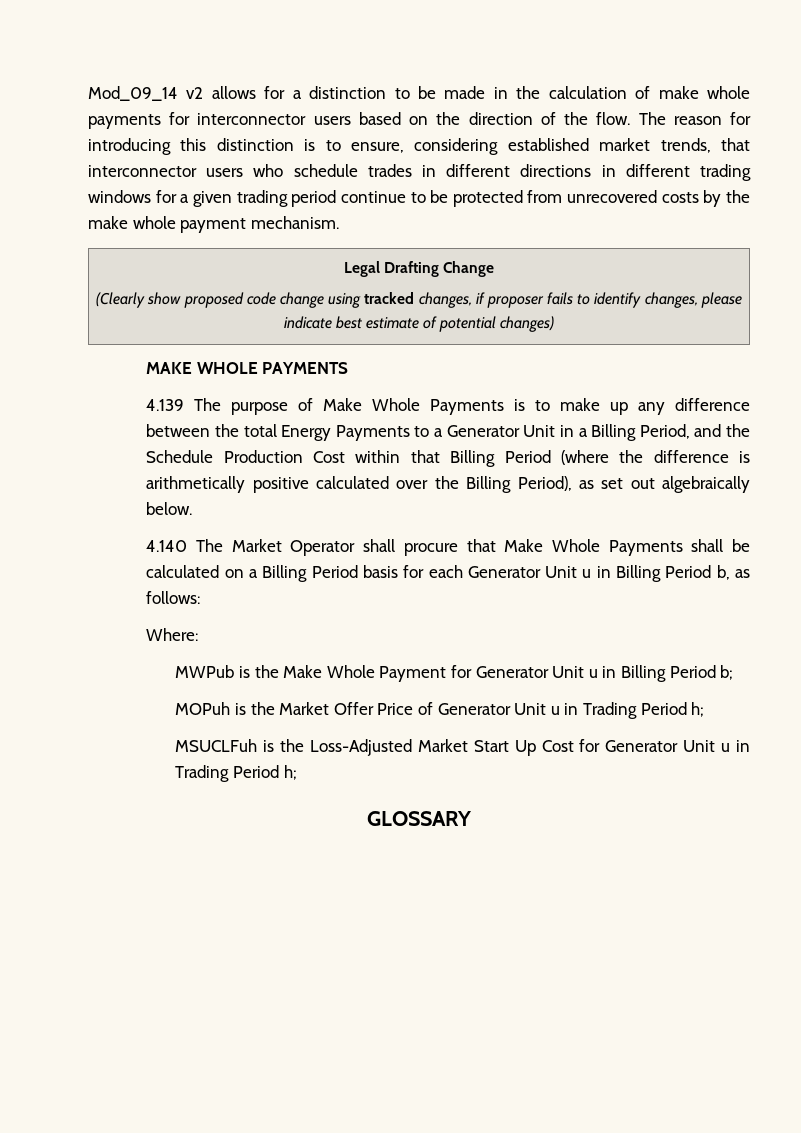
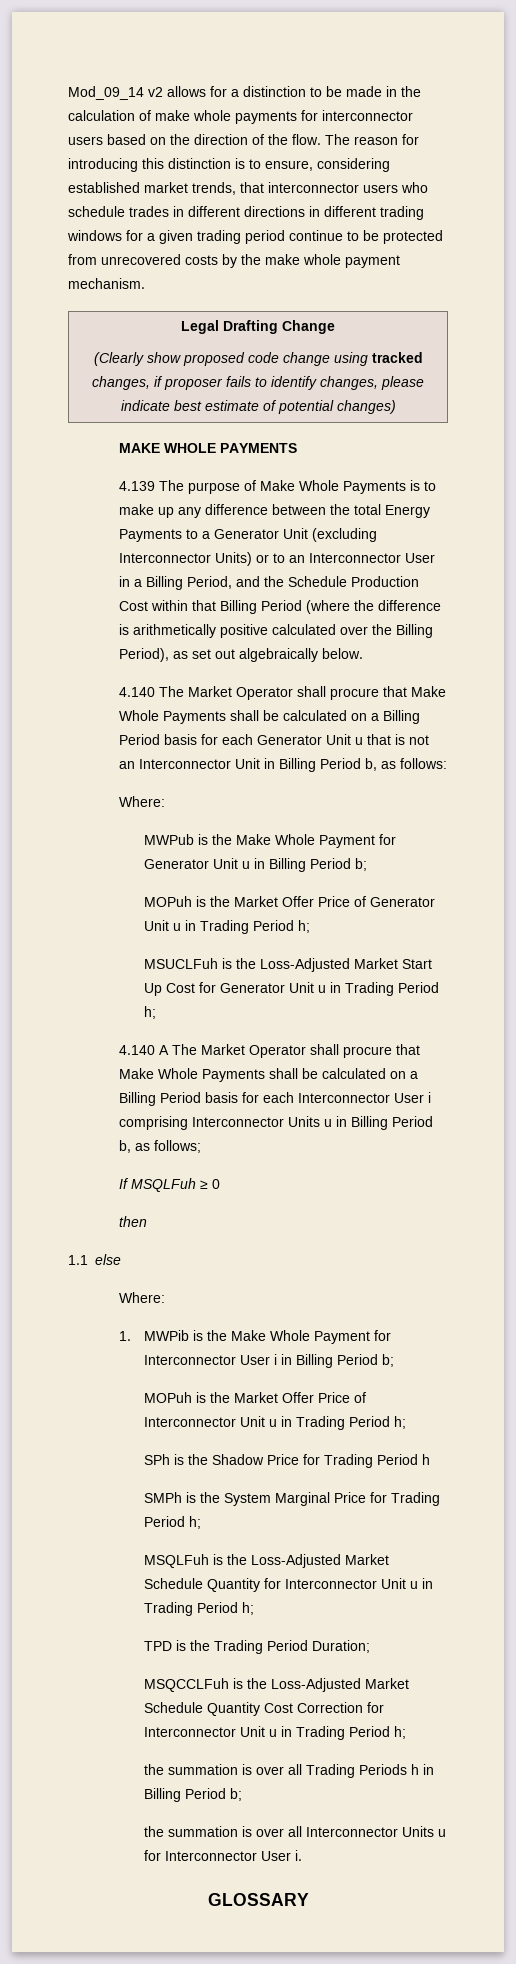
(556, 431) none -> [311,528,377,542] [118,552,435,566] (excluding Interconnector Units) or to an Interconnector User
(592, 573) none -> [366,734,429,745] [118,758,260,769] that is not an Interconnector Unit
(297, 772) none -> [118,1044,420,1058] [118,1068,418,1082] [118,1092,431,1106] [118,1116,433,1130] [118,1140,201,1153] [118,1178,220,1192] [118,1216,147,1227] [68,1254,121,1265] [118,1292,165,1303] [118,1330,391,1344] [143,1354,394,1368] [143,1392,366,1403] [143,1416,406,1430] [143,1454,430,1468] [143,1492,440,1506] [143,1516,201,1529] [143,1554,389,1568] [143,1578,433,1592] [143,1602,254,1616] [143,1640,370,1654] [143,1678,409,1692] [143,1702,384,1716] [143,1726,406,1740] [143,1764,434,1778] [143,1788,242,1802] [143,1826,446,1837] [143,1850,302,1861] // 4.140 A The Market Operator shall procure that Make Whole Payments shall be calculated on a Billing Period basis for each Interconnector User i comprising Interconnector Units u in Billing Period b, as follows; // If MSQLFuh ≥ 0 // then // 1.1 else // Where: // 1. MWPib is the Make Whole Payment for Interconnector User i in Billing Period b; // MOPuh is the Market Offer Price of Interconnector Unit u in Trading Period h; // SPh is the Shadow Price for Trading Period h // SMPh is the System Marginal Price for Trading Period h; // MSQLFuh is the Loss-Adjusted Market Schedule Quantity for Interconnector Unit u in Trading Period h; // TPD is the Trading Period Duration; // MSQCCLFuh is the Loss-Adjusted Market Schedule Quantity Cost Correction for Interconnector Unit u in Trading Period h; // the summation is over all Trading Periods h in Billing Period b; // the summation is over all Interconnector Units u for Interconnector User i.

